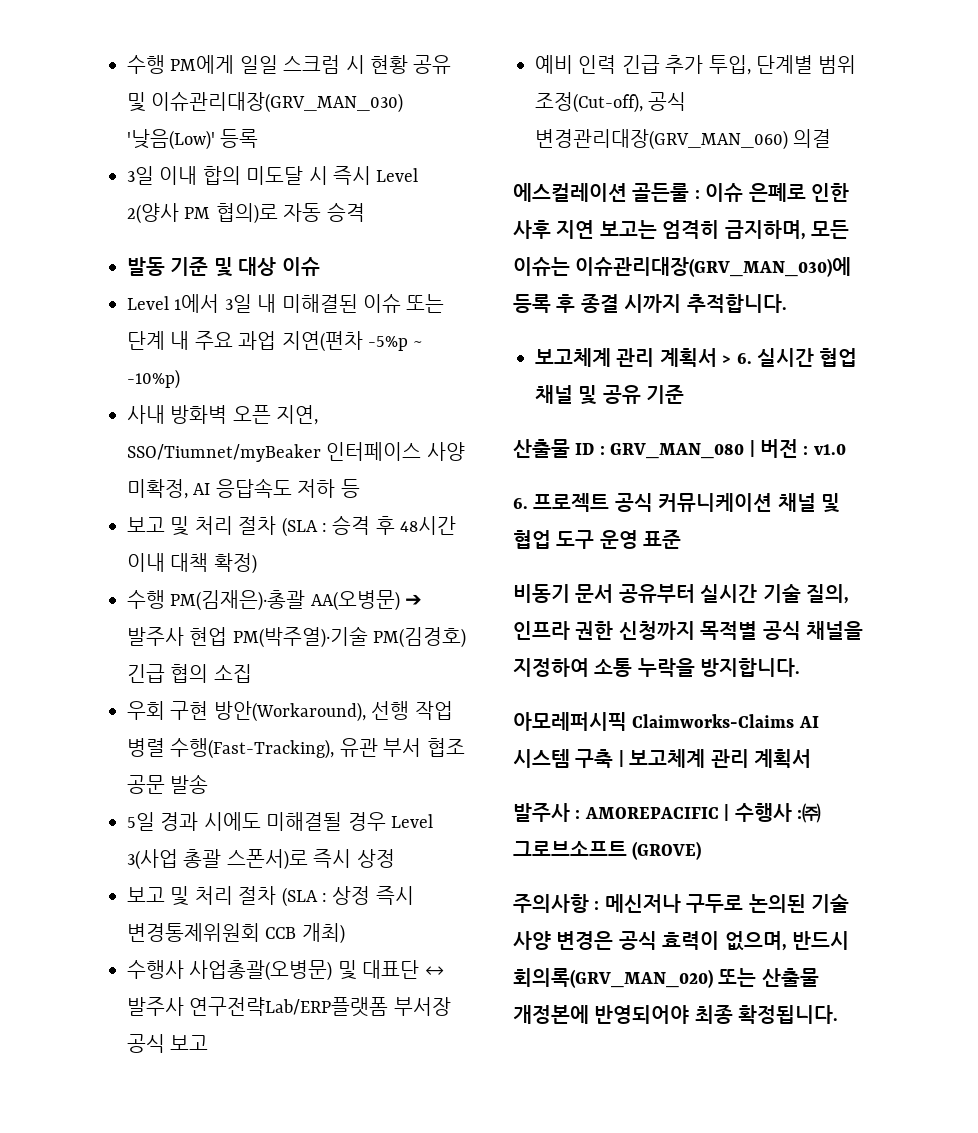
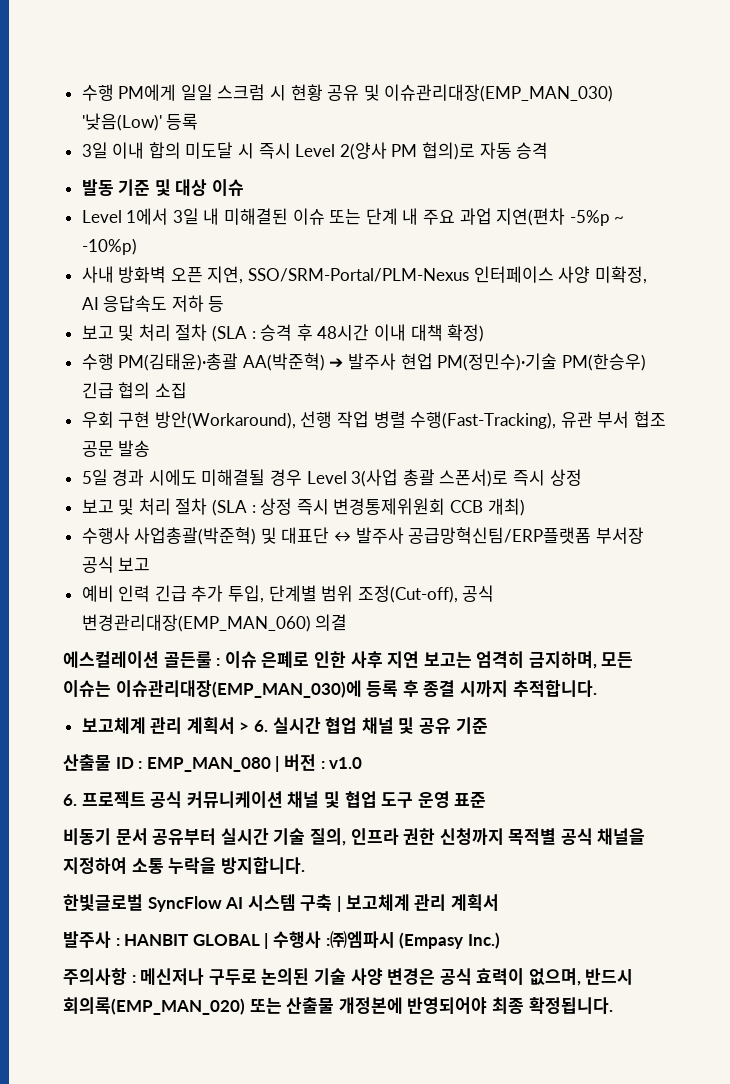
[151,92,404,113] 이슈관리대장(GRV_MAN_030) -> [384,84,614,102] 이슈관리대장(EMP_MAN_030)
[127,444,321,462] SSO/Tiumnet/myBeaker -> [248,268,470,282] SSO/SRM-Portal/PLM-Nexus
[170,590,400,611] PM(김재은)·총괄 AA(오병문) -> [118,353,325,371] PM(김태윤)·총괄 AA(박준혁)
[232,626,467,648] PM(박주열)·기술 PM(김경호) -> [437,353,646,371] PM(정민수)·기술 PM(한승우)
[189,960,333,981] 사업총괄(오병문) -> [134,527,257,545] 사업총괄(박준혁)
[189,997,389,1017] 연구전략Lab/ERP플랫폼 -> [408,527,592,544] 공급망혁신팀/ERP플랫폼
[535,129,788,150] 변경관리대장(GRV_MAN_060) -> [81,614,311,632] 변경관리대장(EMP_MAN_060)
[575,257,852,277] 이슈관리대장(GRV_MAN_030)에 -> [115,680,362,698] 이슈관리대장(EMP_MAN_030)에
[610,443,745,459] GRV_MAN_080 -> [146,757,271,772] EMP_MAN_080
[513,712,795,731] 아모레퍼시픽 Claimworks-Claims -> [63,894,222,912] 한빛글로벌 SyncFlow
[584,807,719,819] AMOREPACIFIC -> [124,934,260,946] HANBIT GLOBAL
[513,840,702,860] 그로브소프트 (GROVE) -> [346,931,500,949] 엠파시 (Empasy Inc.)
[513,968,713,988] 회의록(GRV_MAN_020) -> [63,997,245,1015] 회의록(EMP_MAN_020)

